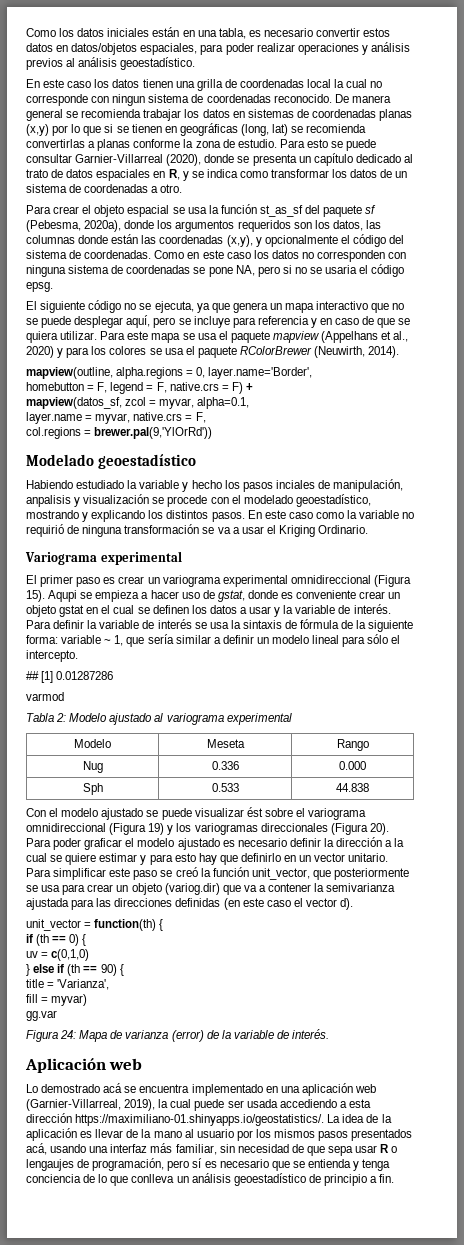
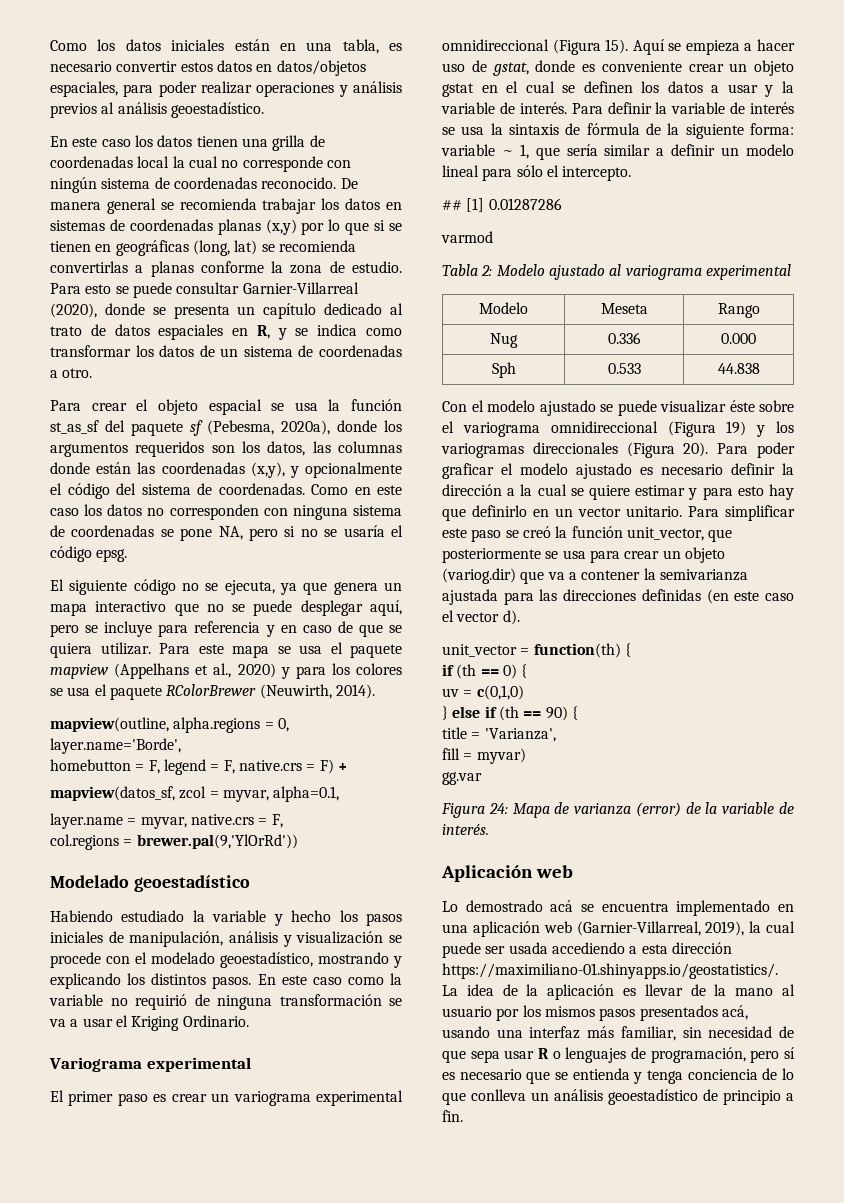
[112,94,146,106] ningun -> [50,177,97,193] ningún
[325,265,358,274] usaria -> [343,525,385,537] usaría
[208,367,313,379] layer.name='Border', -> [50,738,181,754] layer.name='Borde',
[275,480,315,489] inciales -> [50,931,103,943] iniciales
[26,495,71,507] anpalisis -> [229,931,278,943] análisis
[48,590,78,602] Aqupi -> [632,39,665,55] Aquí
[246,807,263,817] ést -> [729,400,755,412] éste
[26,1159,74,1171] lengaujes -> [565,1047,627,1063] lenguajes

